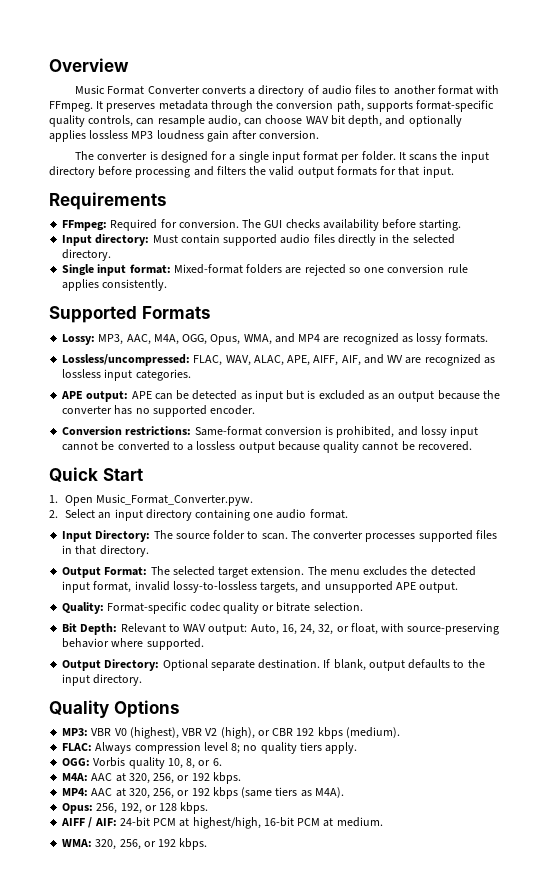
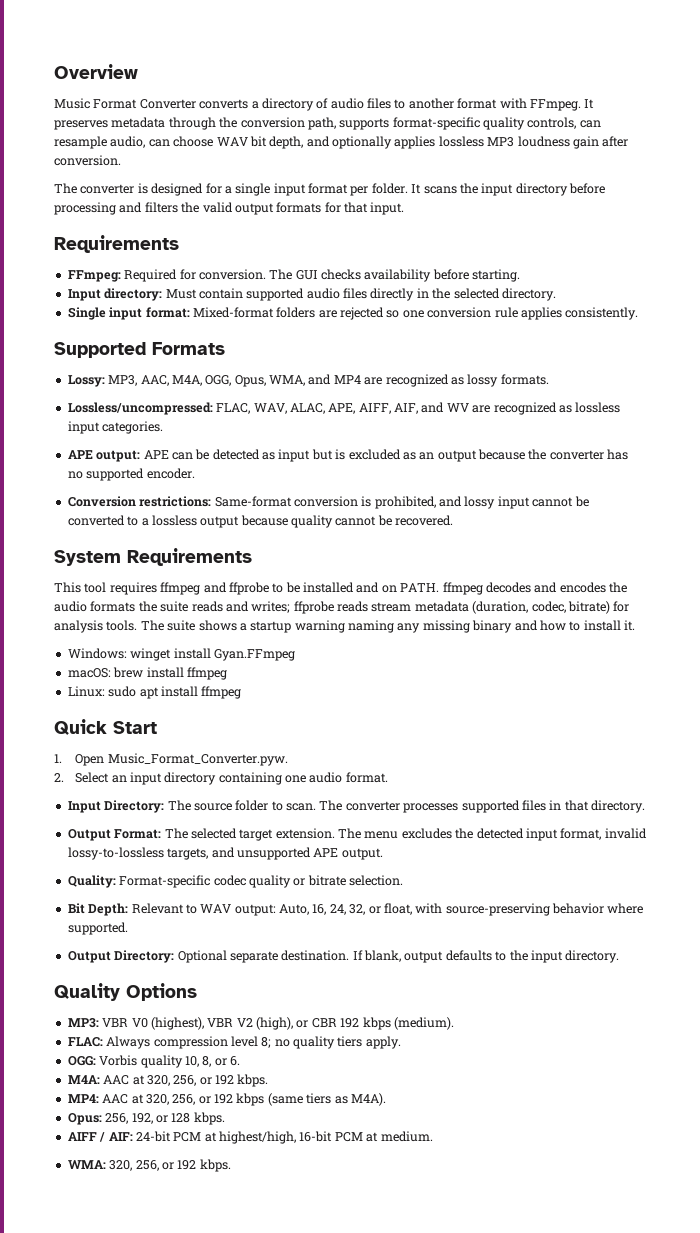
(472, 446) none -> [54,548,252,566] [54,582,627,595] [54,601,630,614] [54,620,635,633] [67,648,295,661] [67,667,227,680] [67,686,242,699] // System Requirements // This tool requires ffmpeg and ffprobe to be installed and on PATH. ffmpeg decodes and encodes the audio formats the suite reads and writes; ffprobe reads stream metadata (duration, codec, bitrate) for analysis tools. The suite shows a startup warning naming any missing binary and how to install it. // Windows: winget install Gyan.FFmpeg // macOS: brew install ffmpeg // Linux: sudo apt install ffmpeg

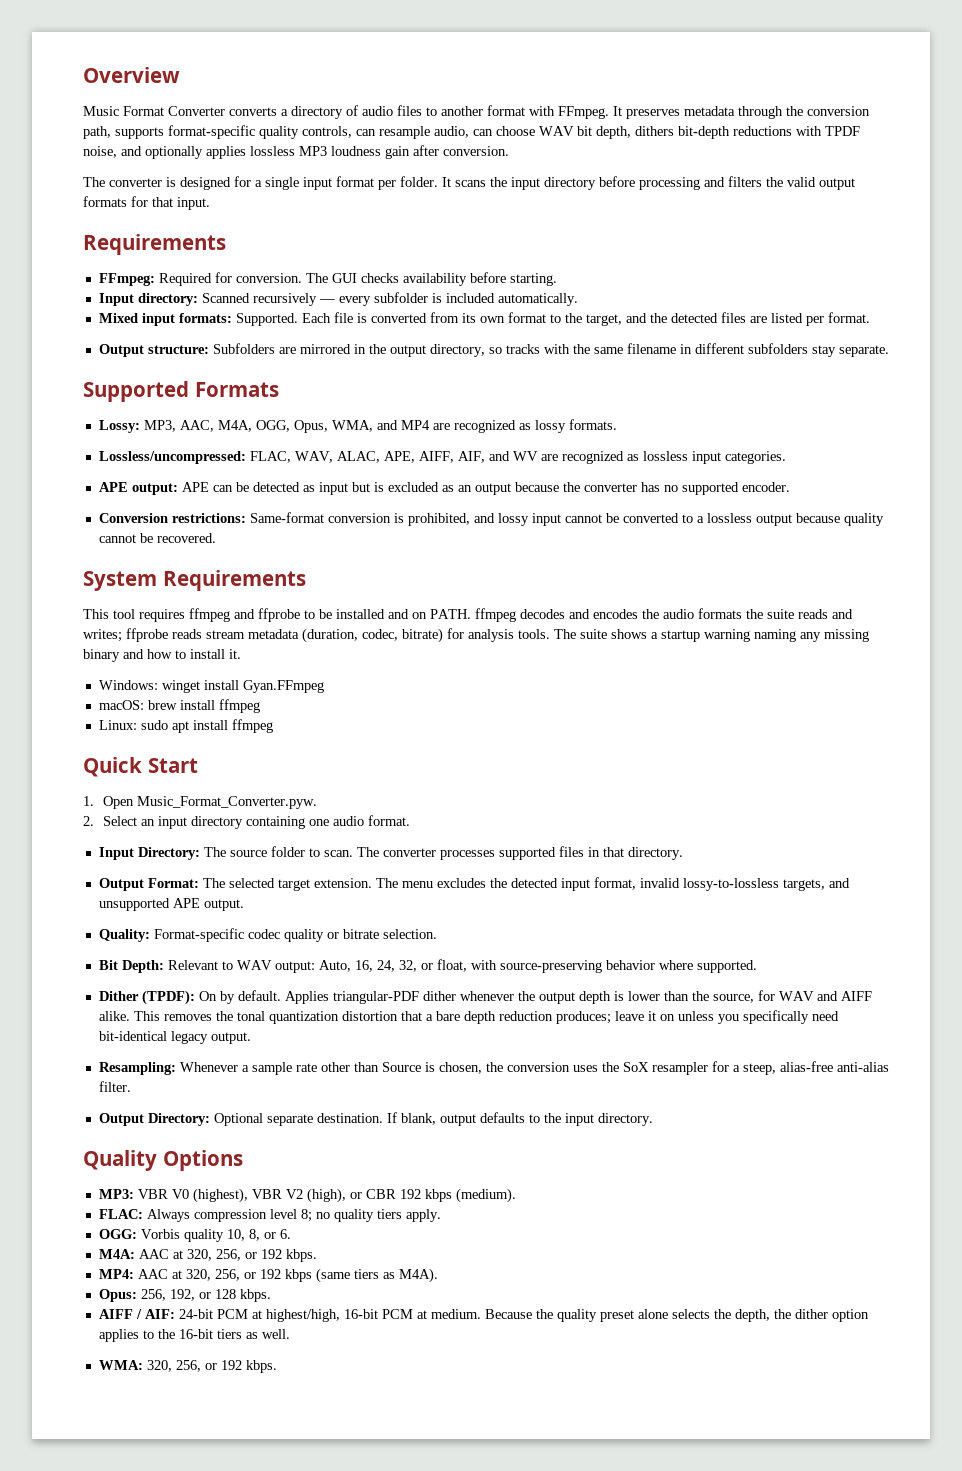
(304, 142) none -> [635,126,860,139] [83,146,117,158] dithers bit-depth reductions with TPDF noise,
[165,288,556,301] [67,307,639,320] Must contain supported audio files directly in the selected directory. // Single input format: Mixed-format folders are rejected so one conversion rule applies consistently. -> [201,292,578,306] [98,312,870,326] [98,343,889,357] Scanned recursively — every subfolder is included automatically. // Mixed input formats: Supported. Each file is converted from its own format to the target, and the detected files are listed per format. // Output structure: Subfolders are mirrored in the output directory, so tracks with the same filename in different subfolders stay separate.
(128, 928) none -> [98,990,872,1005] [98,1010,839,1024] [98,1031,251,1044] [98,1061,889,1075] [98,1081,131,1092] // Dither (TPDF): On by default. Applies triangular-PDF dither whenever the output depth is lower than the source, for WAV and AIFF alike. This removes the tonal quantization distortion that a bare depth reduction produces; leave it on unless you specifically need bit-identical legacy output. // Resampling: Whenever a sample rate other than Source is chosen, the conversion uses the SoX resampler for a steep, alias-free anti-alias filter.
(433, 1136) none -> [484,1309,869,1322] [98,1329,290,1342] Because the quality preset alone selects the depth, the dither option applies to the 16-bit tiers as well.

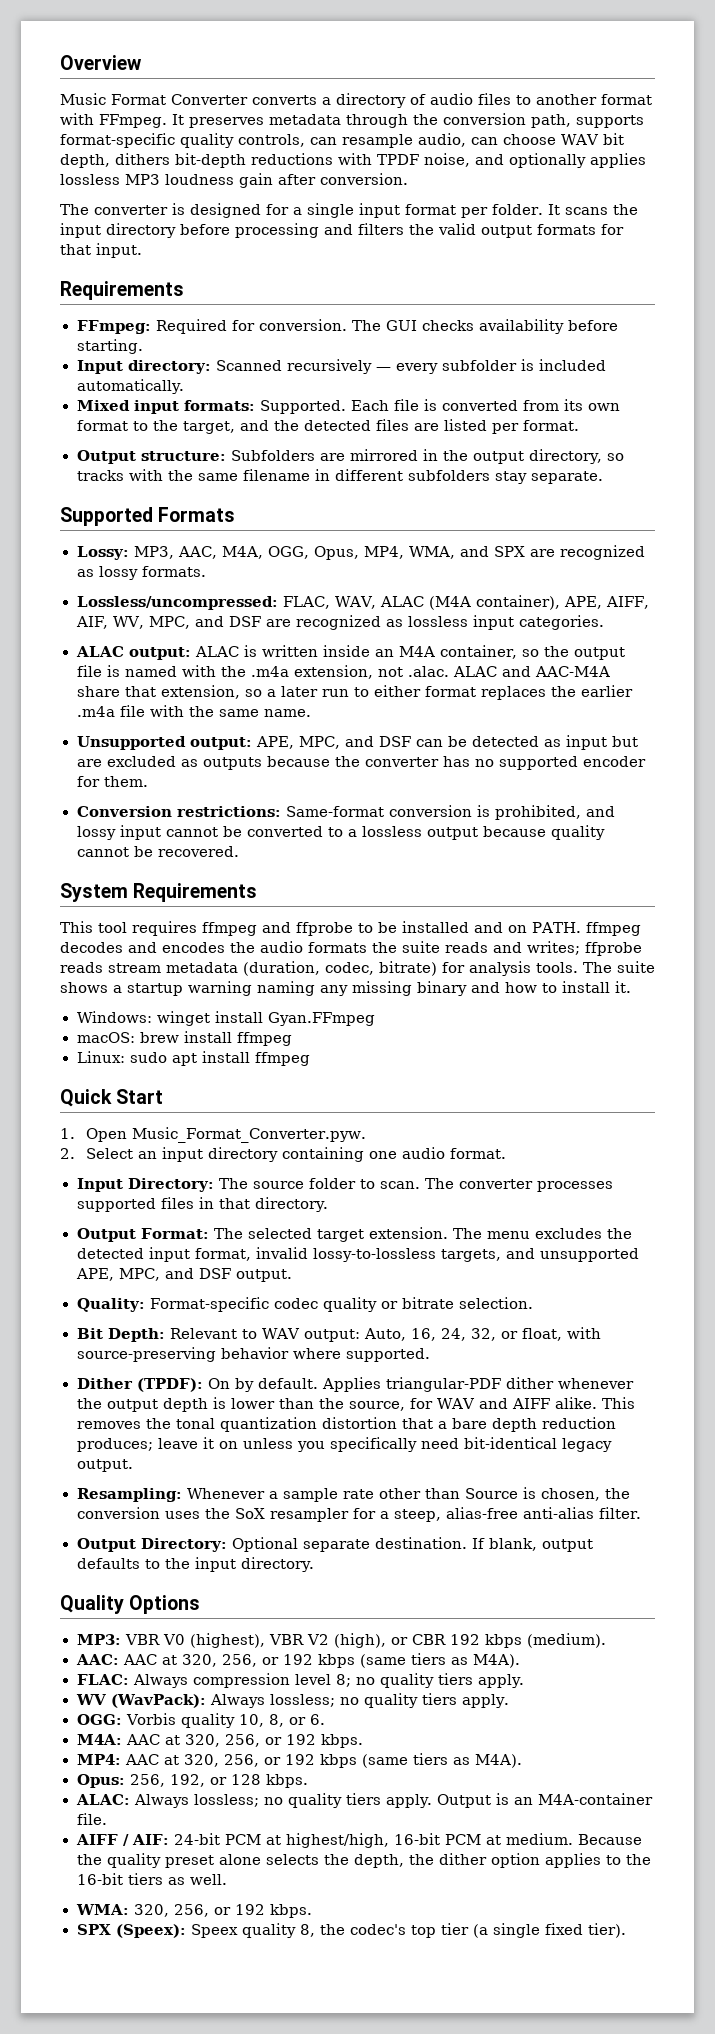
(328, 426) none -> [363,546,404,559] MP4,
[400,420,430,430] MP4 -> [493,546,525,557] SPX
[336,451,538,463] ALAC, APE, AIFF, AIF, and WV -> [380,595,650,610] [75,616,262,629] ALAC (M4A container), APE, AIFF, AIF, WV, MPC, and DSF
[98,482,209,495] APE output: APE -> [75,645,626,660] [76,665,610,679] [76,685,633,700] [76,705,311,717] [76,736,411,750] ALAC output: ALAC is written inside an M4A container, so the output file is named with the .m4a extension, not .alac. ALAC and AAC-M4A share that extension, so a later run to either format replaces the earlier .m4a file with the same name. // Unsupported output: APE, MPC, and DSF
[373,482,384,492] is -> [76,759,102,767] are
[457,483,511,495] an output -> [202,757,262,770] outputs
[741,482,790,492] encoder. -> [582,756,646,767] [76,776,148,787] encoder for them.
[172,898,200,908] APE -> [75,1268,231,1281] APE, MPC, and DSF
(516, 1195) none -> [75,1653,520,1668] // AAC: AAC at 320, 256, or 192 kbps (same tiers as M4A).
(441, 1215) none -> [75,1693,510,1708] // WV (WavPack): Always lossless; no quality tiers apply.
(271, 1295) none -> [75,1793,654,1808] [76,1813,107,1825] // ALAC: Always lossless; no quality tiers apply. Output is an M4A-container file.
(277, 1366) none -> [76,1923,626,1938] // SPX (Speex): Speex quality 8, the codec's top tier (a single fixed tier).

